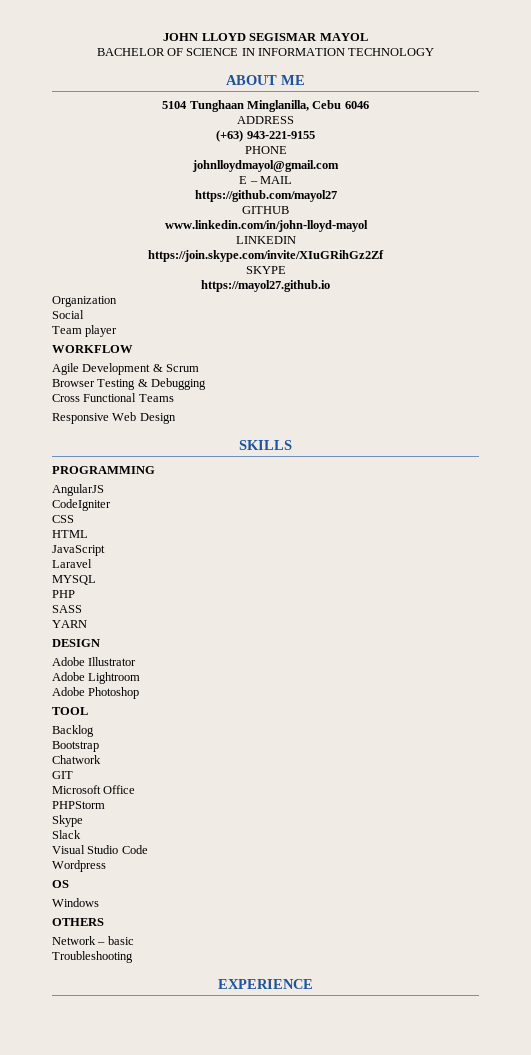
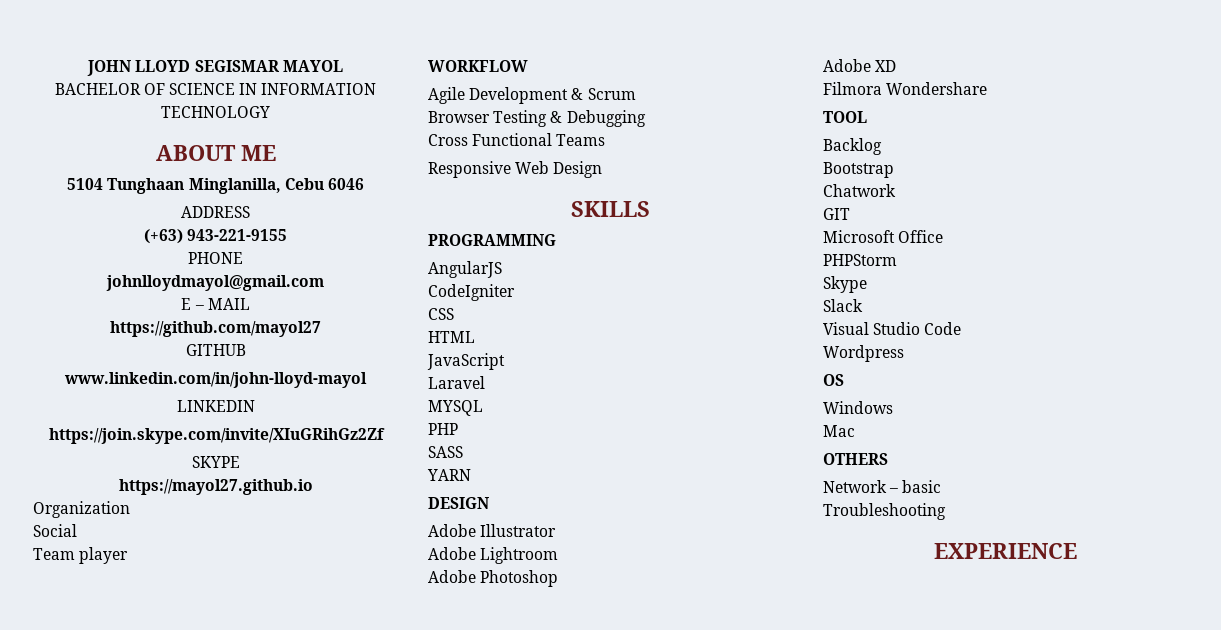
(140, 693) none -> [823,59,897,72] [823,82,988,95] // Adobe XD // Filmora Wondershare
(99, 902) none -> [823,425,855,437] // Mac

